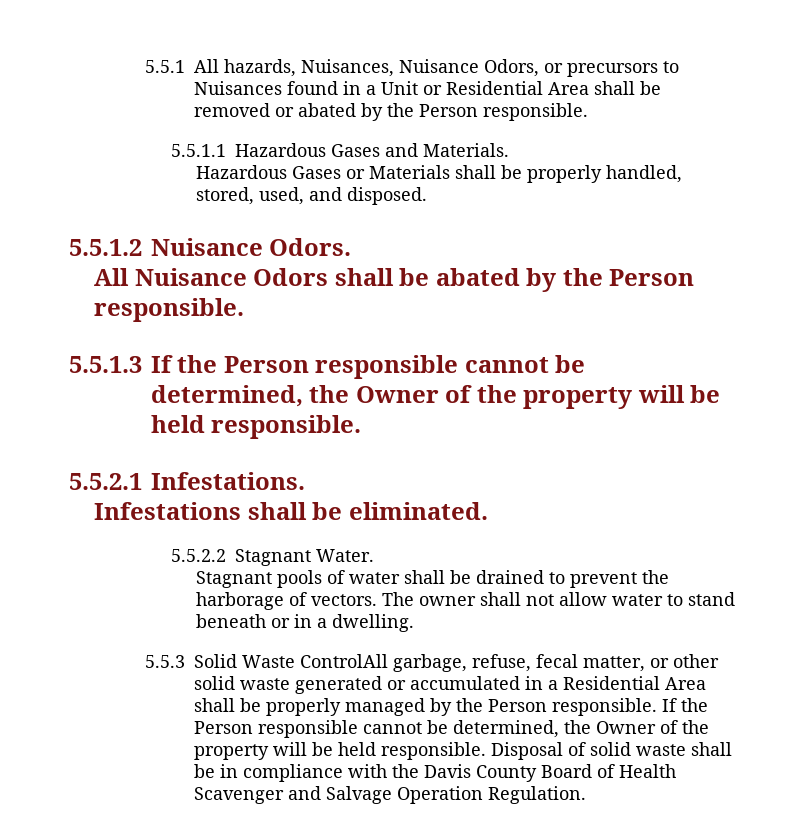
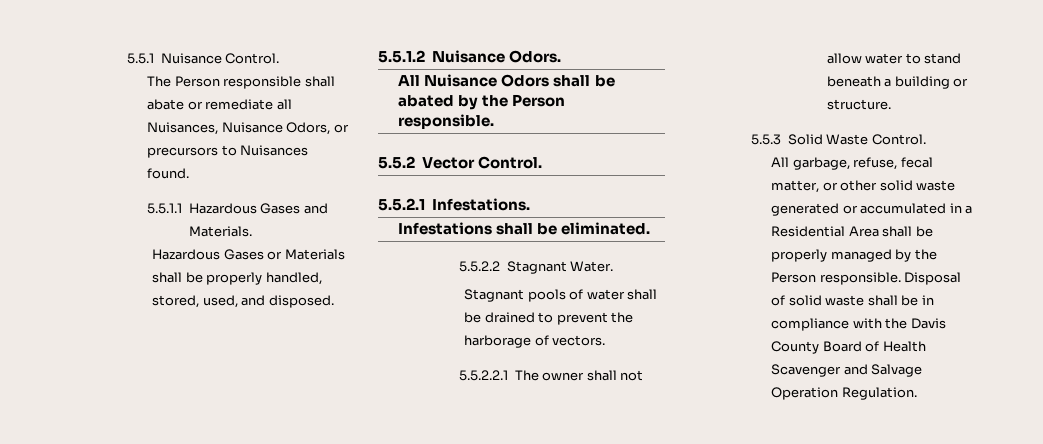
[194,59,297,77] All hazards, -> [160,53,280,64] [147,76,335,89] [147,99,292,110] Nuisance Control. // The Person responsible shall abate or remediate all
[287,81,662,95] [194,103,589,121] found in a Unit or Residential Area shall be removed or abated by the Person responsible. -> [147,168,190,179] found.
[69,355,586,379] [151,385,721,409] [151,415,362,439] 5.5.1.3 If the Person responsible cannot be determined, the Owner of the property will be held responsible. -> [378,156,542,169] 5.5.2 Vector Control.
(378, 600) none -> [459,370,509,381] // 5.5.2.2.1
[271,614,415,632] or in a dwelling. -> [884,76,969,89] [826,99,891,110] a building or structure.
[300,654,389,668] ControlAll -> [871,134,926,145] [771,157,790,167] Control. // All
[662,698,709,712] [194,720,710,738] [194,742,487,760] If the Person responsible cannot be determined, the Owner of the property will be held responsible. -> (901, 278) none

